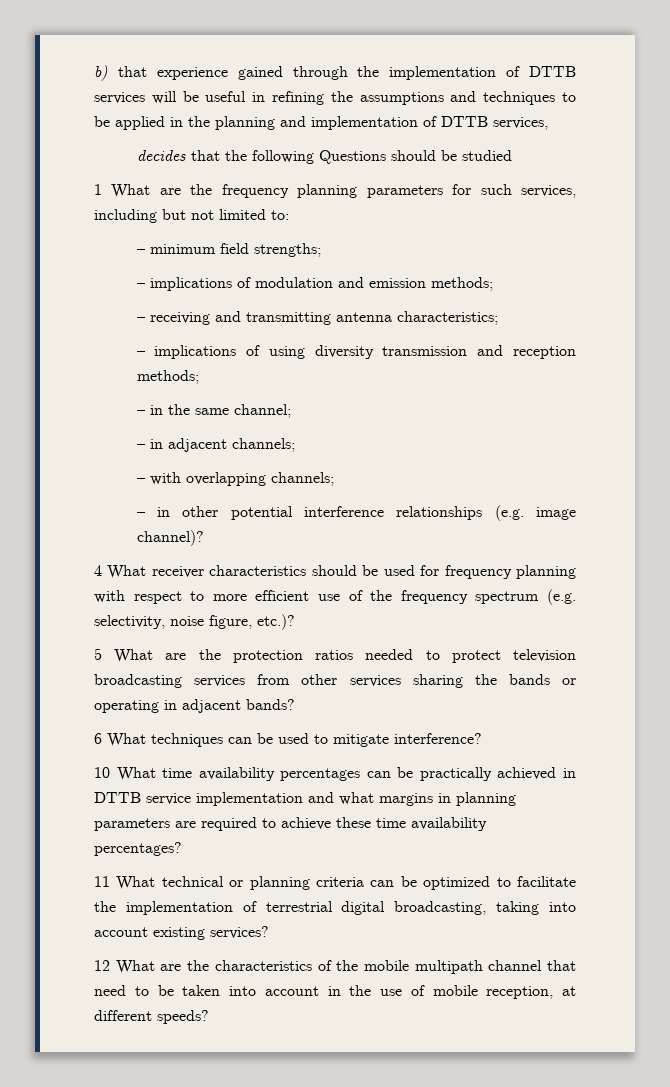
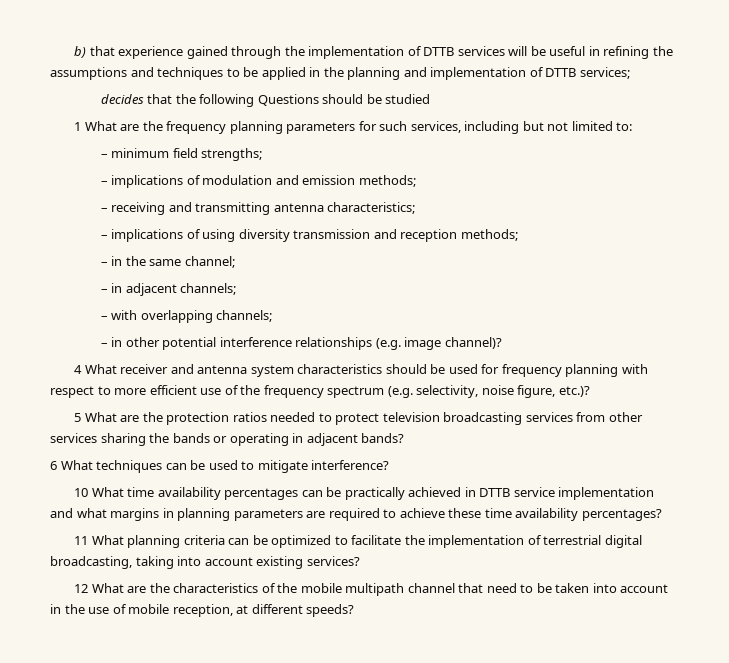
[493,117,548,130] services, -> [579,67,630,79] services;
(204, 572) none -> [170,364,294,377] and antenna system
[161,876,244,887] technical or -> (124, 540) none

